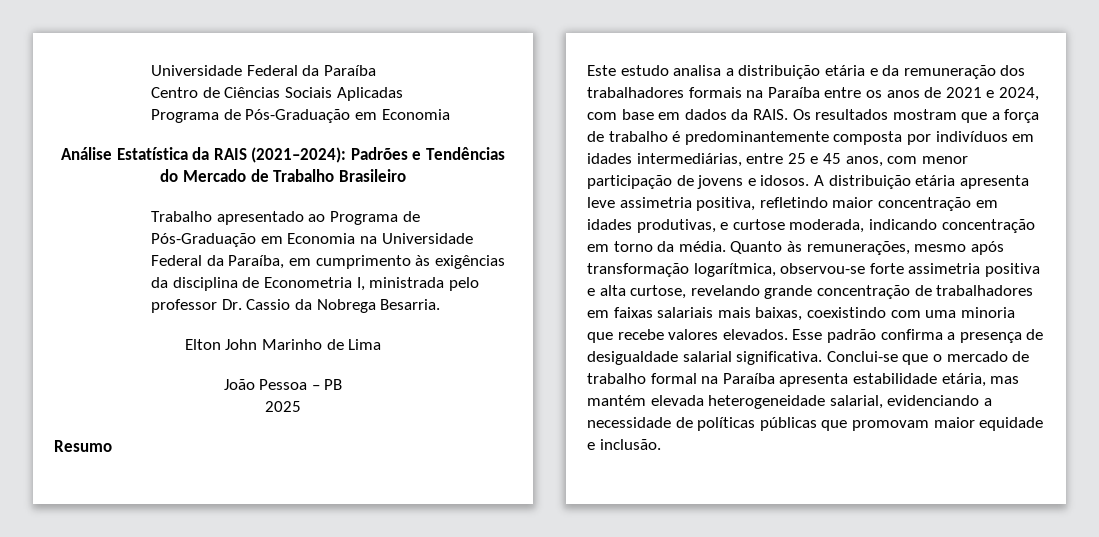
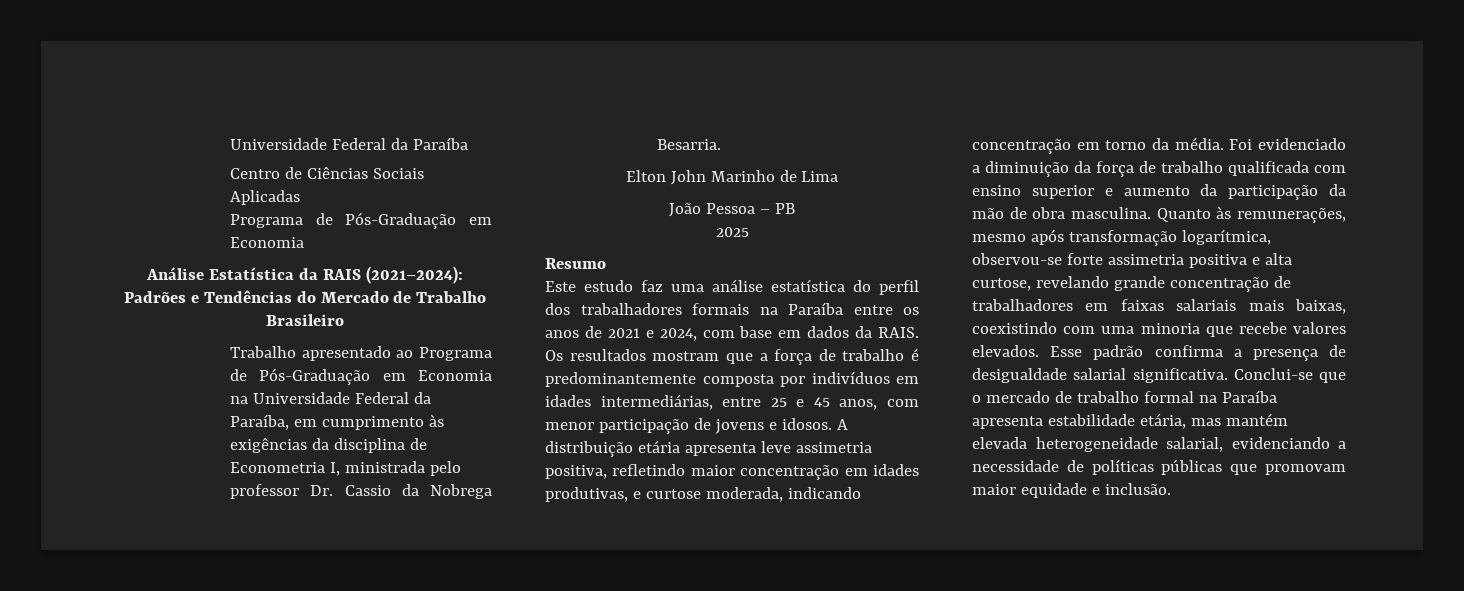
[673,65,996,79] analisa a distribuição etária e da remuneração -> [641,279,919,295] faz uma análise estatística do perfil
(726, 246) none -> [1229,138,1346,150] [972,161,1346,177] [972,184,1346,200] [972,207,1151,219] Foi evidenciado a diminuição da força de trabalho qualificada com ensino superior e aumento da participação da mão de obra masculina.

